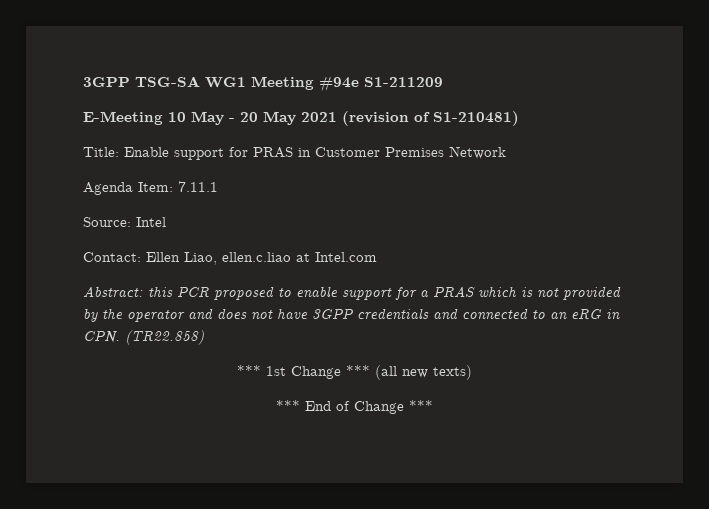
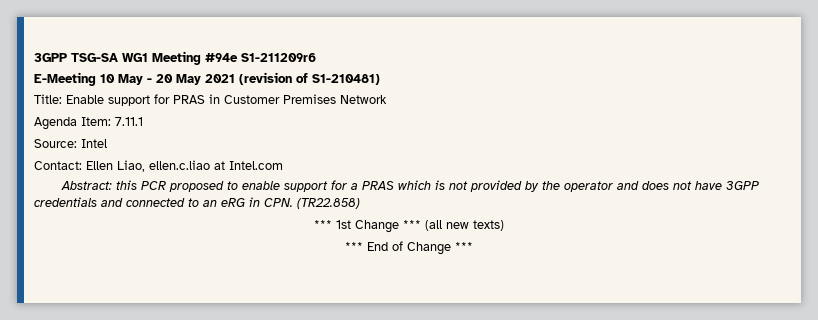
[364,77,443,87] S1-211209 -> [241,53,316,62] S1-211209r6

